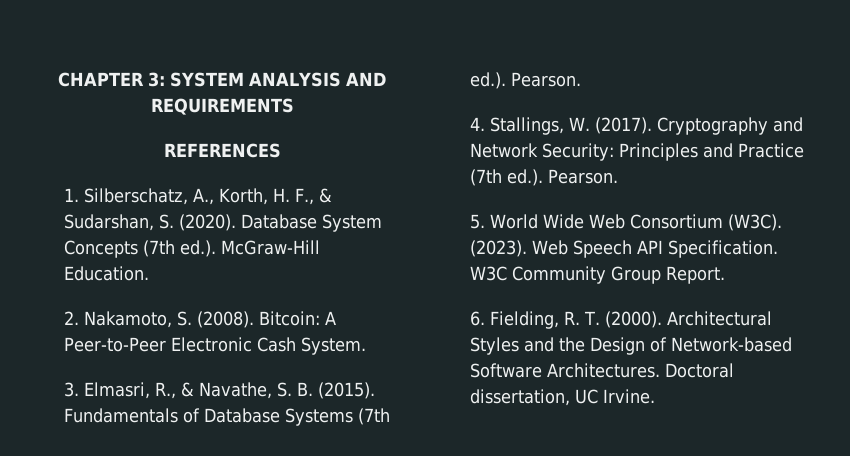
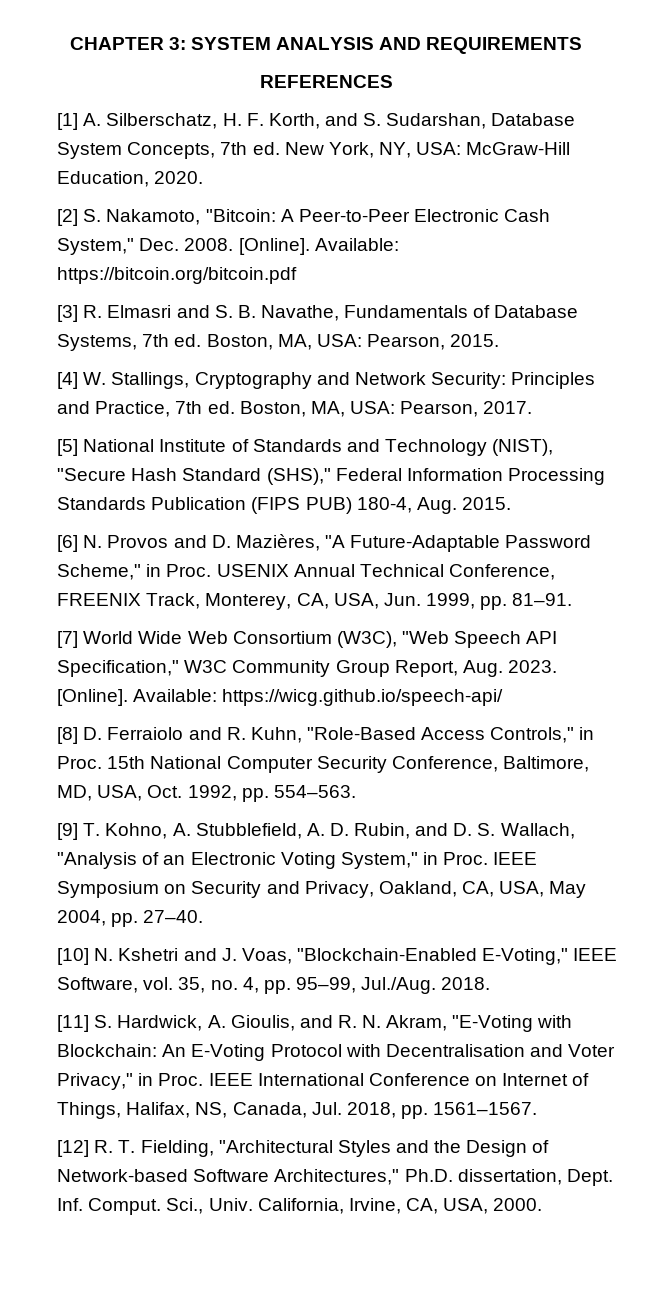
[63,188,332,205] [63,214,382,232] [63,240,320,258] [63,266,149,281] [63,311,336,328] [63,337,366,355] [63,382,272,399] 1. Silberschatz, A., Korth, H. F., & Sudarshan, S. (2020). Database System Concepts (7th ed.). McGraw-Hill Education. // 2. Nakamoto, S. (2008). Bitcoin: A Peer-to-Peer Electronic Cash System. // 3. Elmasri, R., & Navathe, -> [57,113,576,130] [57,142,571,159] [57,171,204,187] [57,209,551,226] [57,238,399,255] [57,267,298,284] [57,305,210,322] [1] A. Silberschatz, H. F. Korth, and S. Sudarshan, Database System Concepts, 7th ed. New York, NY, USA: McGraw-Hill Education, 2020. // [2] S. Nakamoto, "Bitcoin: A Peer-to-Peer Electronic Cash System," Dec. 2008. [Online]. Available: https://bitcoin.org/bitcoin.pdf // [3] R. Elmasri and
[317,382,375,399] (2015). -> [260,305,339,321] Navathe,
[284,408,390,426] [469,72,581,89] [469,117,652,135] Systems (7th ed.). Pearson. // 4. Stallings, W. (2017). -> [57,334,500,351] [57,372,190,389] Systems, 7th ed. Boston, MA, USA: Pearson, 2015. // [4] W. Stallings,
[737,143,804,158] [469,169,618,186] [469,214,485,229] Practice (7th ed.). Pearson. // 5. -> [95,401,533,417] [57,439,554,456] [57,468,605,485] [57,497,511,514] [57,534,592,552] [57,564,555,580] [57,593,573,610] [57,631,79,648] Practice, 7th ed. Boston, MA, USA: Pearson, 2017. // [5] National Institute of Standards and Technology (NIST), "Secure Hash Standard (SHS)," Federal Information Processing Standards Publication (FIPS PUB) 180-4, Aug. 2015. // [6] N. Provos and D. Mazières, "A Future-Adaptable Password Scheme," in Proc. USENIX Annual Technical Conference, FREENIX Track, Monterey, CA, USA, Jun. 1999, pp. 81–91. // [7]
[727,214,782,231] [469,240,568,257] (W3C). (2023). Web -> [336,631,449,648] (W3C), "Web
[667,240,778,258] Specification. -> [57,660,180,677] Specification,"
[665,266,725,284] [469,311,772,329] Report. // 6. Fielding, R. T. (2000). Architectural -> [394,660,557,677] [57,689,504,706] [57,727,595,744] [57,756,589,773] [57,785,356,802] [57,823,575,840] [57,852,538,869] [57,881,587,898] [57,910,204,927] [57,948,618,965] [57,977,491,994] [57,1015,573,1032] [57,1044,616,1061] [57,1073,590,1090] [57,1102,538,1119] [57,1140,333,1157] Report, Aug. 2023. [Online]. Available: https://wicg.github.io/speech-api/ // [8] D. Ferraiolo and R. Kuhn, "Role-Based Access Controls," in Proc. 15th National Computer Security Conference, Baltimore, MD, USA, Oct. 1992, pp. 554–563. // [9] T. Kohno, A. Stubblefield, A. D. Rubin, and D. S. Wallach, "Analysis of an Electronic Voting System," in Proc. IEEE Symposium on Security and Privacy, Oakland, CA, USA, May 2004, pp. 27–40. // [10] N. Kshetri and J. Voas, "Blockchain-Enabled E-Voting," IEEE Software, vol. 35, no. 4, pp. 95–99, Jul./Aug. 2018. // [11] S. Hardwick, A. Gioulis, and R. N. Akram, "E-Voting with Blockchain: An E-Voting Protocol with Decentralisation and Voter Privacy," in Proc. IEEE International Conference on Internet of Things, Halifax, NS, Canada, Jul. 2018, pp. 1561–1567. // [12] R. T. Fielding, "Architectural
[546,363,734,378] [469,389,655,406] Architectures. Doctoral dissertation, UC Irvine. -> [274,1169,613,1186] [57,1198,543,1215] Architectures," Ph.D. dissertation, Dept. Inf. Comput. Sci., Univ. California, Irvine, CA, USA, 2000.

